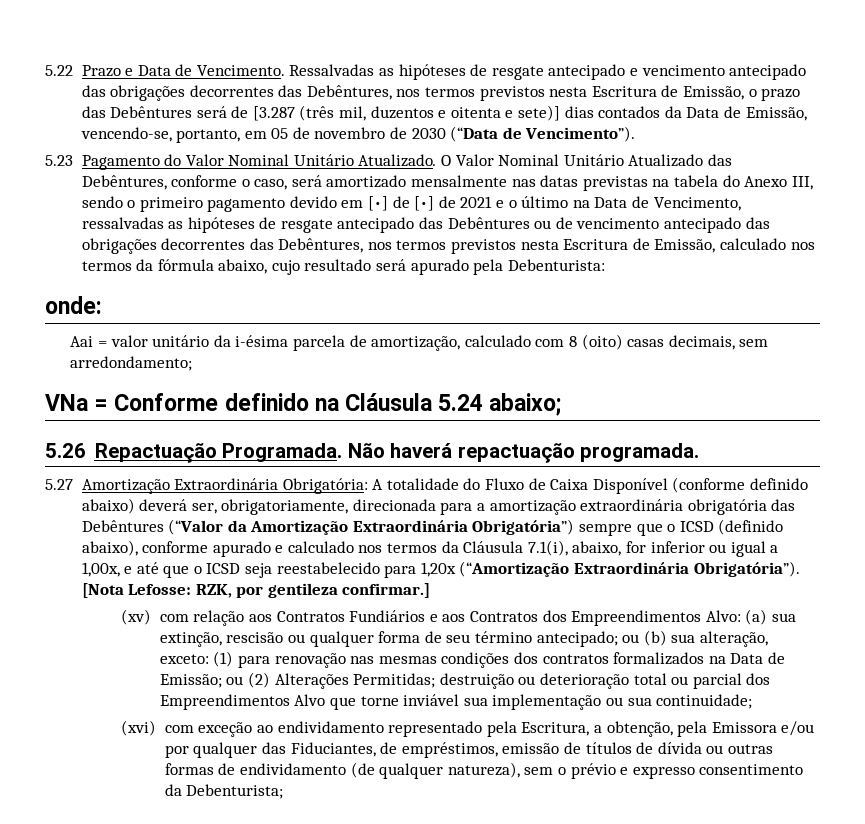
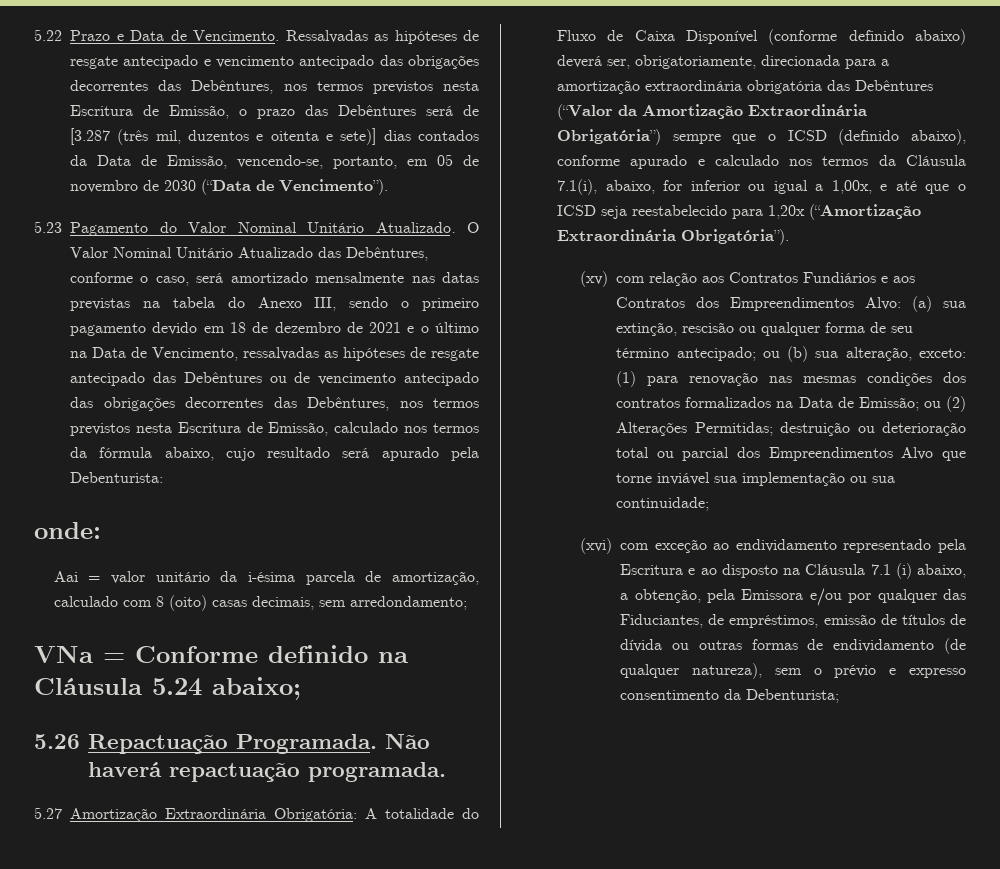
[368,196,435,211] [•] de [•] -> [229,322,341,333] 18 de dezembro
[81,583,431,598] [Nota Lefosse: RZK, por gentileza confirmar.] -> (789, 237) none
[521,722,590,736] Escritura, -> [620,563,966,579] Escritura e ao disposto na Cláusula 7.1 (i) abaixo,

